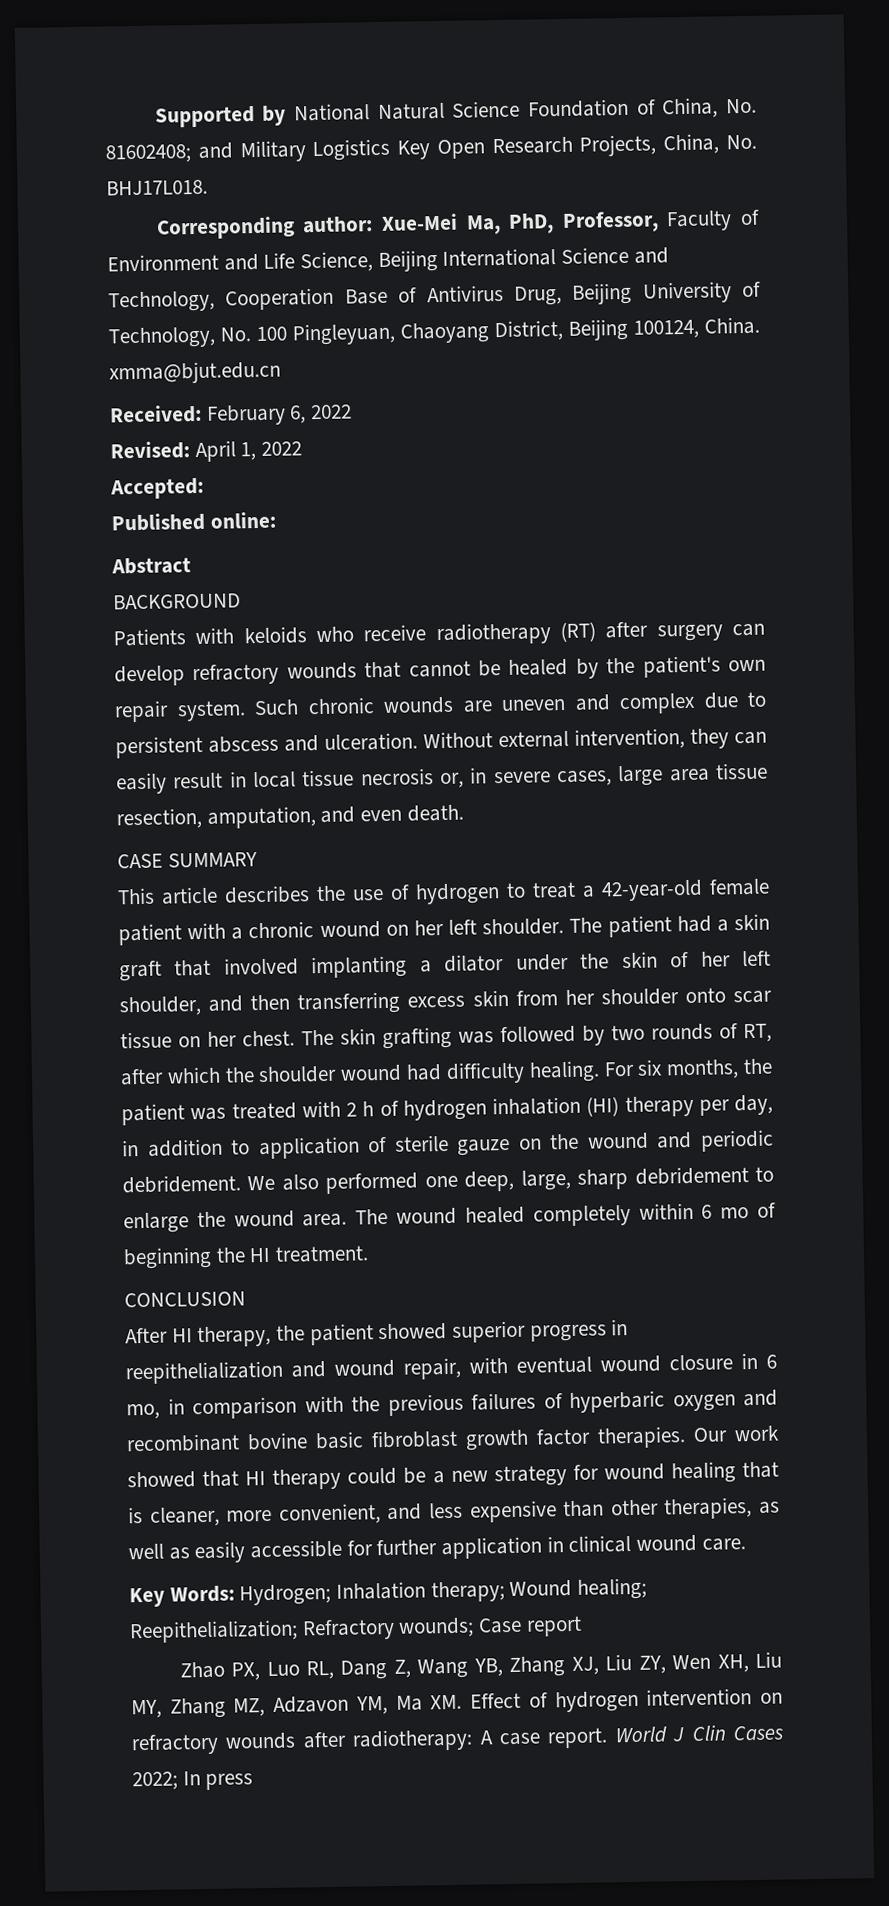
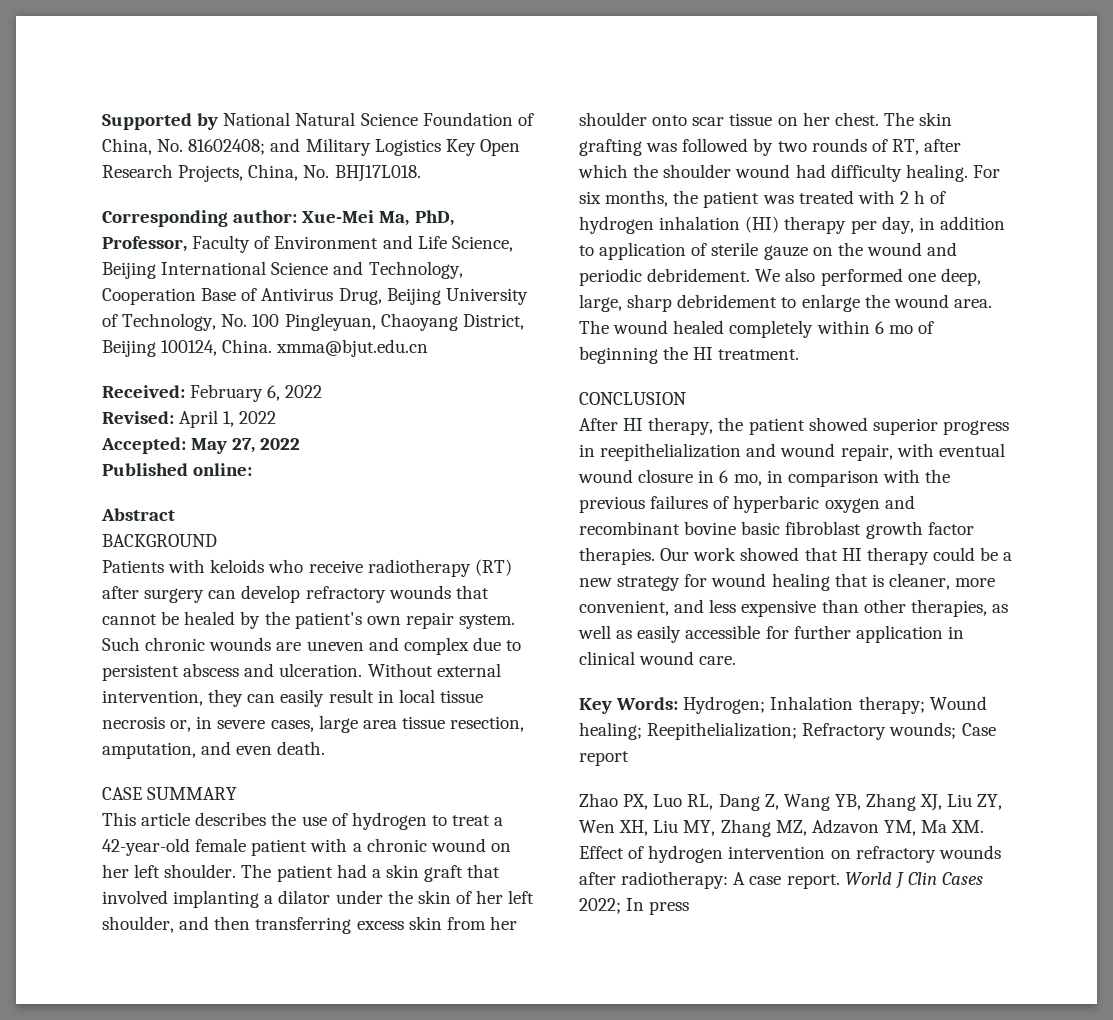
(204, 488) none -> [191,438,301,454] May 27, 2022

